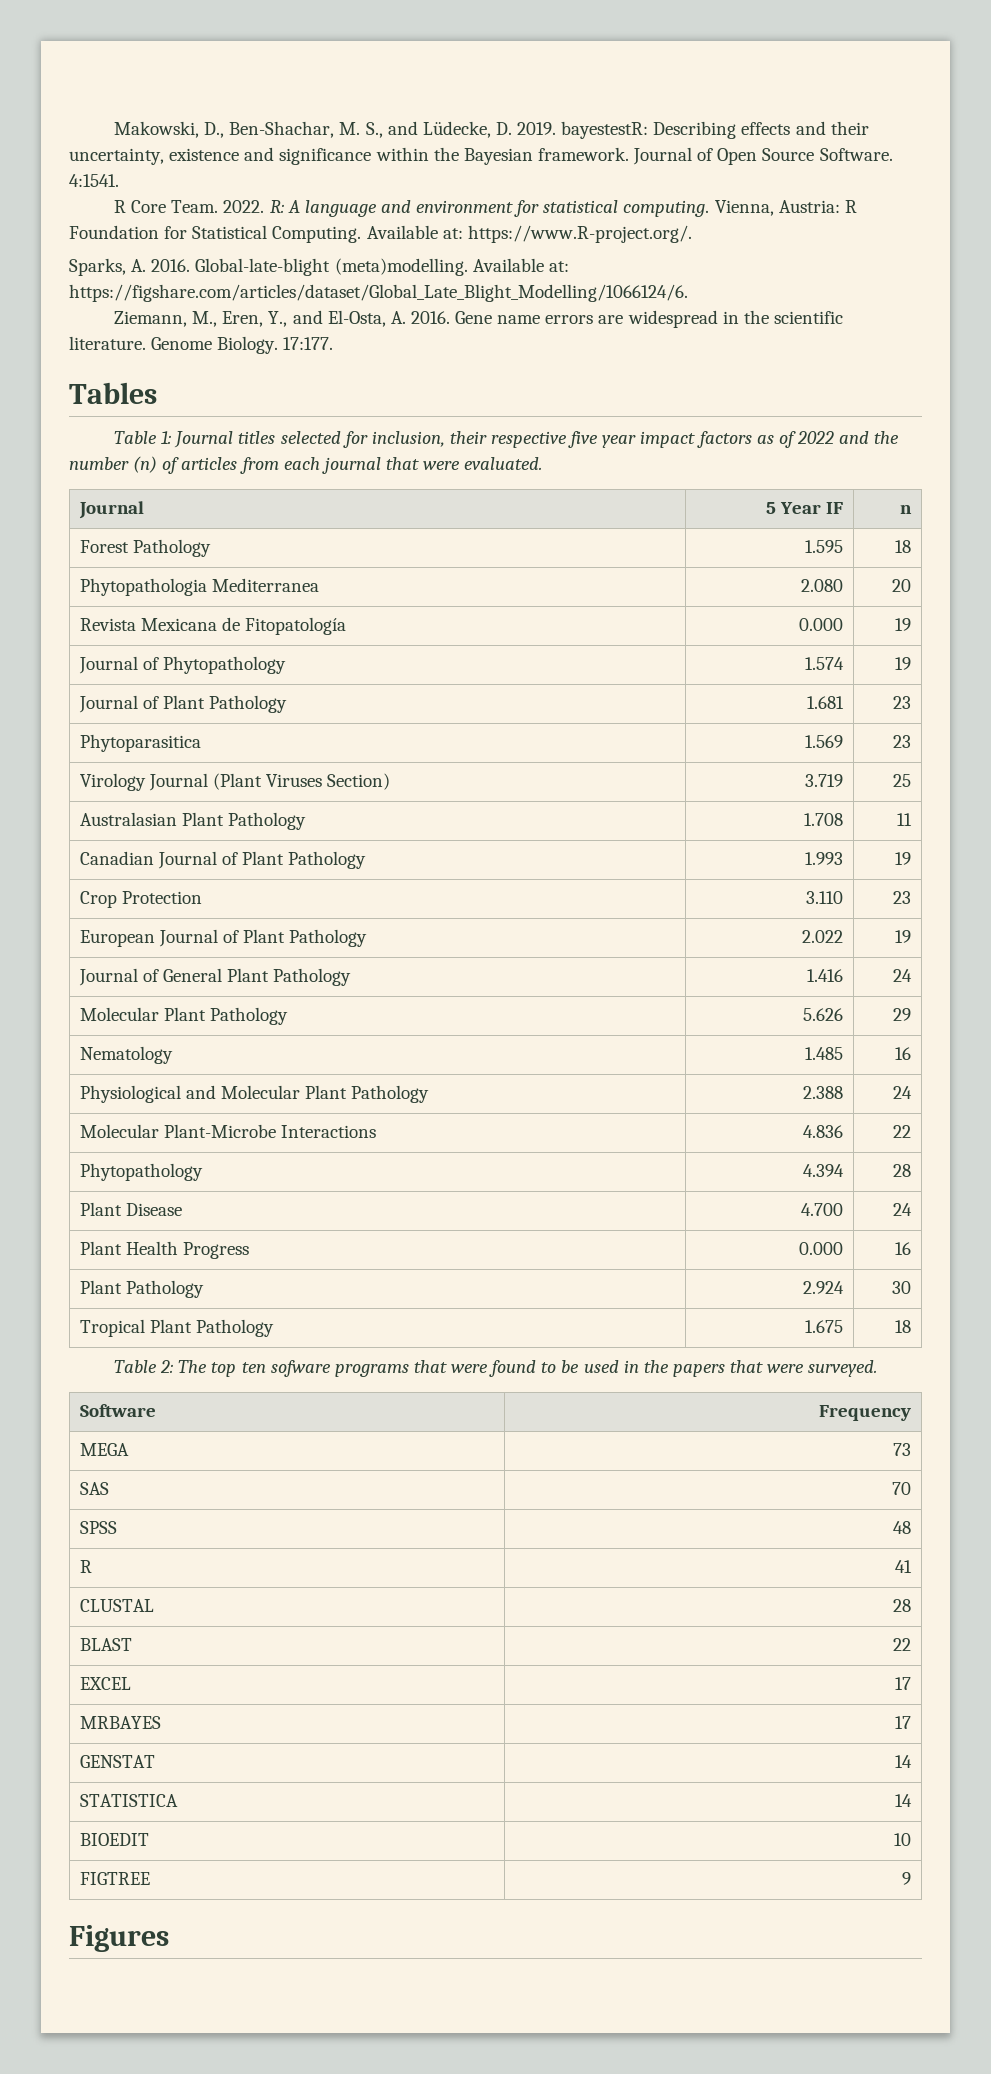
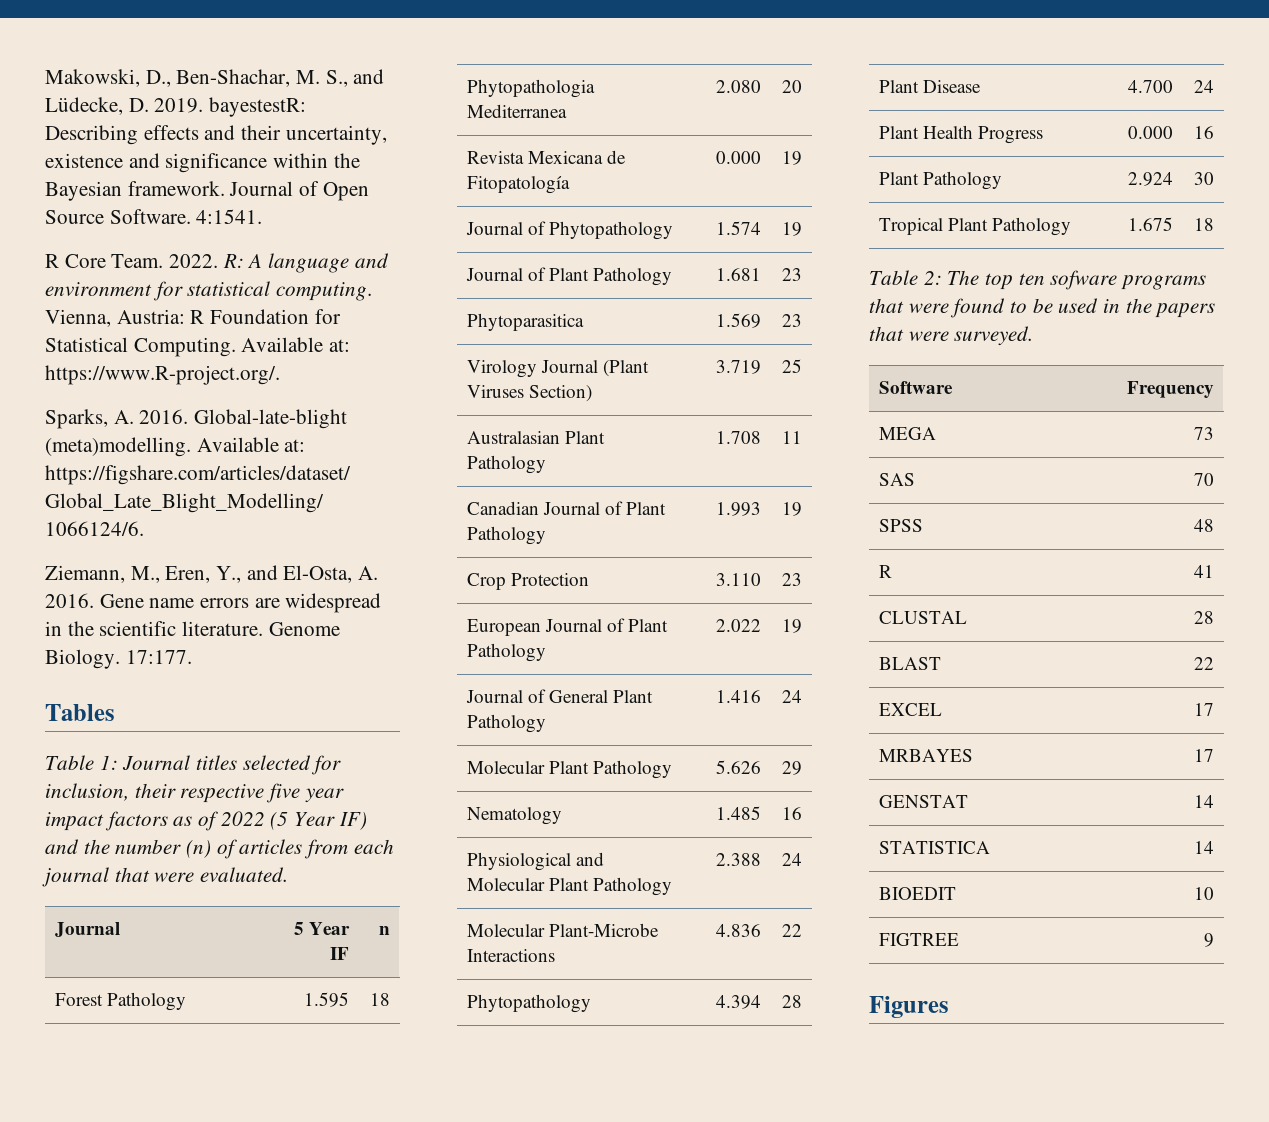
(834, 437) none -> [270,812,367,830] (5 Year IF)

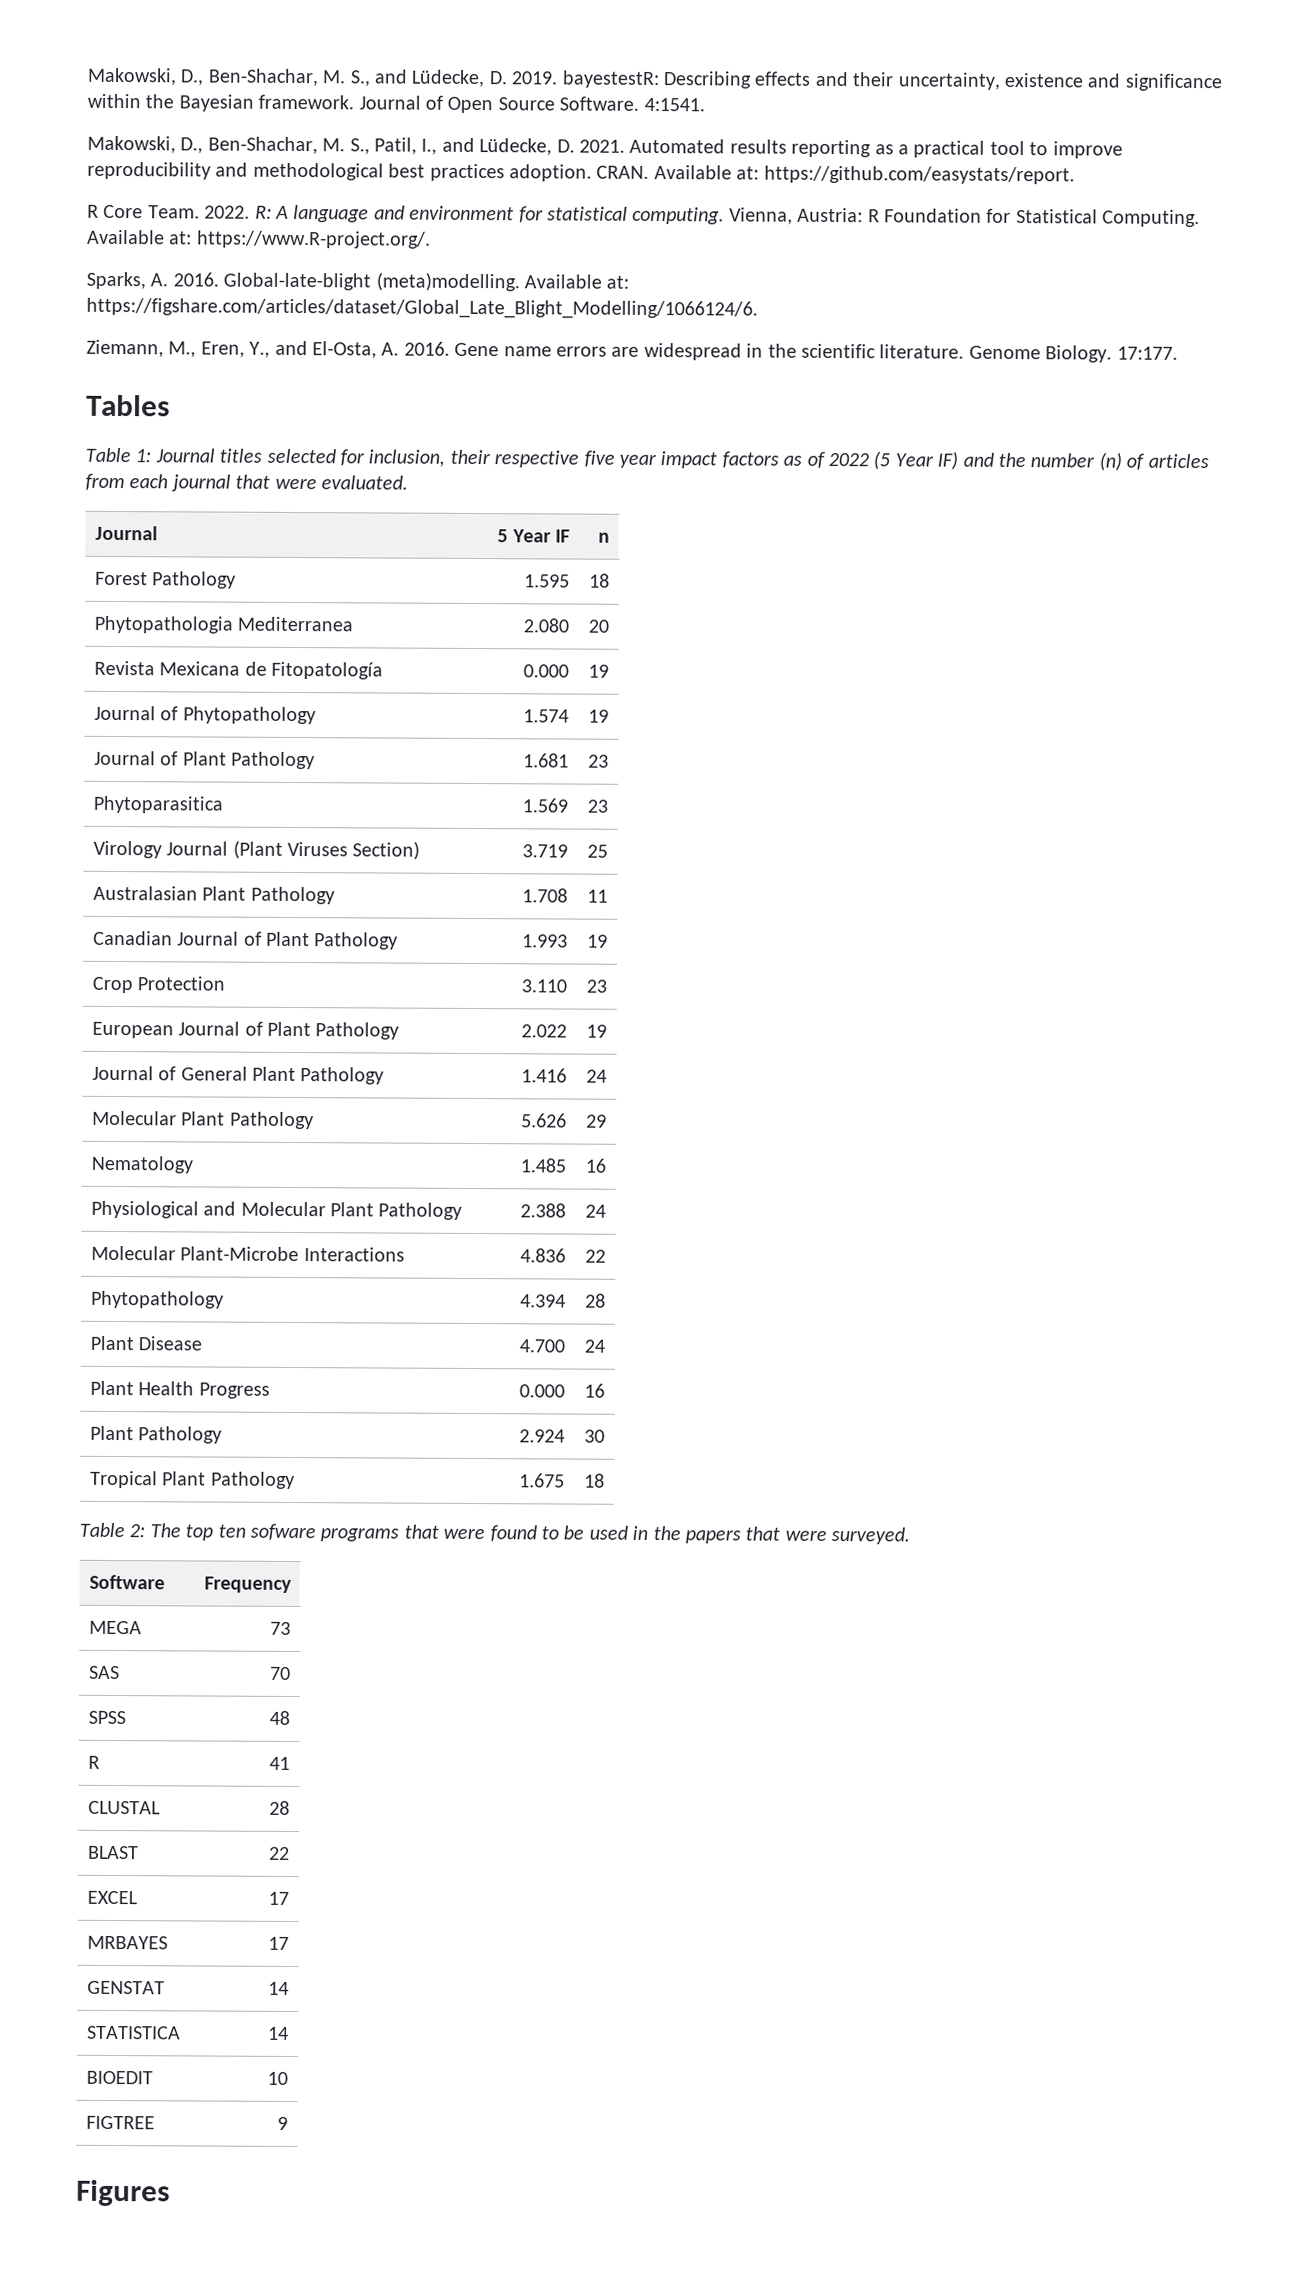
(263, 216) none -> [87,135,1123,159] [87,161,1075,185] // Makowski, D., Ben-Shachar, M. S., Patil, I., and Lüdecke, D. 2021. Automated results reporting as a practical tool to improve reproducibility and methodological best practices adoption. CRAN. Available at: https://github.com/easystats/report.

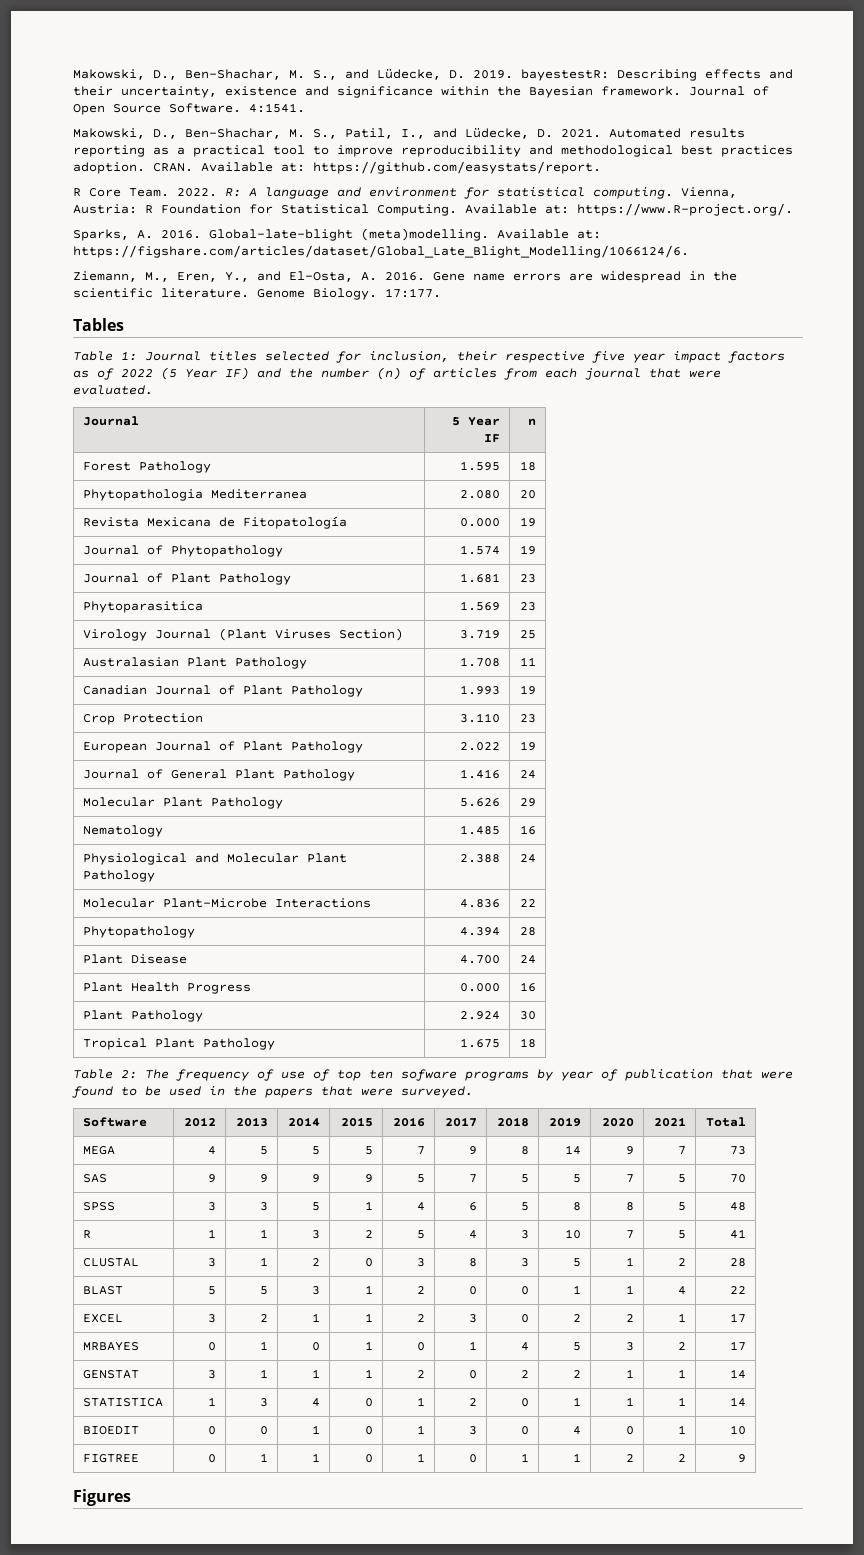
[185,1523,400,1542] top ten sofware programs -> [176,1069,713,1081] frequency of use of top ten sofware programs by year of publication
[204,1576,293,1593] [88,1620,142,1635] [270,1621,292,1635] [88,1665,120,1680] [270,1666,292,1680] [87,1710,126,1725] [269,1710,291,1725] [87,1755,100,1769] [269,1756,291,1770] [87,1800,161,1815] [269,1800,291,1815] [87,1845,139,1860] [269,1846,291,1860] [86,1890,138,1905] [268,1891,290,1905] [86,1935,168,1950] [268,1936,290,1950] [86,1980,165,1995] [268,1981,290,1995] [86,2025,181,2040] [268,2026,290,2040] [85,2070,153,2085] [267,2071,289,2085] [85,2115,155,2130] Frequency // MEGA | 73 // SAS | 70 // SPSS | 48 // R | 41 // CLUSTAL | 28 // BLAST | 22 // EXCEL | 17 // MRBAYES | 17 // GENSTAT | 14 // STATISTICA | 14 // BIOEDIT | 10 // FIGTREE -> [184,1117,217,1127] [236,1117,269,1127] [288,1117,321,1127] [341,1117,374,1127] [393,1117,426,1127] [445,1117,478,1127] [497,1117,530,1127] [549,1117,582,1127] [602,1118,635,1127] [654,1117,687,1127] [706,1117,747,1127] [82,1146,115,1155] [208,1146,217,1155] [260,1146,269,1155] [312,1146,321,1155] [365,1146,374,1155] [417,1146,426,1155] [469,1146,478,1155] [521,1146,530,1155] [565,1145,582,1155] [626,1146,635,1155] [678,1146,687,1155] [730,1146,747,1155] [82,1174,107,1183] [208,1174,217,1183] [260,1174,269,1183] [312,1174,321,1183] [365,1174,374,1183] [417,1174,426,1183] [469,1174,478,1183] [521,1174,530,1183] [573,1174,582,1183] [626,1174,635,1183] [678,1174,687,1183] [730,1174,747,1183] [82,1202,115,1211] [208,1202,217,1211] [260,1202,269,1211] [312,1202,321,1211] [365,1201,374,1210] [417,1202,426,1211] [469,1202,478,1211] [521,1202,530,1211] [573,1202,582,1211] [626,1202,635,1211] [678,1202,687,1211] [730,1202,747,1211] [82,1230,91,1239] [208,1229,217,1238] [260,1229,269,1238] [312,1230,321,1239] [365,1230,374,1238] [417,1230,426,1239] [469,1230,478,1239] [521,1230,530,1239] [565,1229,582,1239] [626,1230,635,1239] [678,1230,687,1239] [730,1229,747,1239] [82,1258,139,1267] [208,1258,217,1267] [260,1257,269,1266] [312,1258,321,1266] [365,1258,374,1267] [417,1258,426,1267] [469,1258,478,1267] [521,1258,530,1267] [573,1258,582,1267] [626,1257,635,1266] [678,1258,687,1266] [730,1258,747,1267] [82,1286,123,1295] [208,1286,217,1295] [260,1286,269,1295] [312,1286,321,1295] [365,1285,374,1294] [417,1286,426,1294] [469,1286,478,1295] [521,1286,530,1295] [573,1285,582,1294] [626,1285,635,1294] [678,1286,687,1295] [730,1286,747,1294] [82,1314,123,1323] [208,1314,217,1323] [260,1314,269,1322] [312,1313,321,1322] [365,1313,374,1322] [417,1314,426,1322] [469,1314,478,1323] [521,1314,530,1323] [573,1314,582,1322] [626,1314,635,1322] [678,1313,687,1322] [730,1313,747,1323] [82,1342,139,1351] [208,1342,217,1351] [260,1341,269,1350] [312,1342,321,1351] [365,1341,374,1350] [417,1342,426,1351] [469,1341,478,1350] [521,1342,530,1351] [573,1342,582,1351] [626,1342,635,1351] [678,1342,687,1350] [730,1341,747,1351] [82,1370,139,1379] [208,1370,217,1379] [260,1369,269,1378] [312,1369,321,1378] [365,1369,374,1378] [417,1370,426,1378] [469,1370,478,1379] [521,1370,530,1378] [573,1370,582,1378] [626,1369,635,1378] [678,1369,687,1378] [730,1369,747,1379] [82,1398,163,1407] [208,1397,217,1406] [260,1398,269,1407] [312,1398,321,1407] [365,1398,374,1407] [417,1397,426,1406] [469,1398,478,1406] [521,1398,530,1407] [573,1397,582,1406] [626,1397,635,1406] [678,1397,687,1406] [730,1397,747,1407] [82,1426,139,1435] [208,1426,217,1435] [260,1426,269,1435] [312,1425,321,1434] [365,1426,374,1435] [417,1425,426,1434] [469,1426,478,1435] [521,1426,530,1435] [573,1426,582,1435] [626,1426,635,1435] [678,1425,687,1434] [730,1425,747,1435] [82,1454,139,1463] [208,1454,217,1463] [260,1453,269,1462] [312,1453,321,1462] [365,1454,374,1463] [417,1453,426,1462] [469,1454,478,1463] [521,1453,530,1462] [573,1453,582,1462] [626,1454,635,1462] [678,1454,687,1462] 2012 | 2013 | 2014 | 2015 | 2016 | 2017 | 2018 | 2019 | 2020 | 2021 | Total // MEGA | 4 | 5 | 5 | 5 | 7 | 9 | 8 | 14 | 9 | 7 | 73 // SAS | 9 | 9 | 9 | 9 | 5 | 7 | 5 | 5 | 7 | 5 | 70 // SPSS | 3 | 3 | 5 | 1 | 4 | 6 | 5 | 8 | 8 | 5 | 48 // R | 1 | 1 | 3 | 2 | 5 | 4 | 3 | 10 | 7 | 5 | 41 // CLUSTAL | 3 | 1 | 2 | 0 | 3 | 8 | 3 | 5 | 1 | 2 | 28 // BLAST | 5 | 5 | 3 | 1 | 2 | 0 | 0 | 1 | 1 | 4 | 22 // EXCEL | 3 | 2 | 1 | 1 | 2 | 3 | 0 | 2 | 2 | 1 | 17 // MRBAYES | 0 | 1 | 0 | 1 | 0 | 1 | 4 | 5 | 3 | 2 | 17 // GENSTAT | 3 | 1 | 1 | 1 | 2 | 0 | 2 | 2 | 1 | 1 | 14 // STATISTICA | 1 | 3 | 4 | 0 | 1 | 2 | 0 | 1 | 1 | 1 | 14 // BIOEDIT | 0 | 0 | 1 | 0 | 1 | 3 | 0 | 4 | 0 | 1 | 10 // FIGTREE | 0 | 1 | 1 | 0 | 1 | 0 | 1 | 1 | 2 | 2

